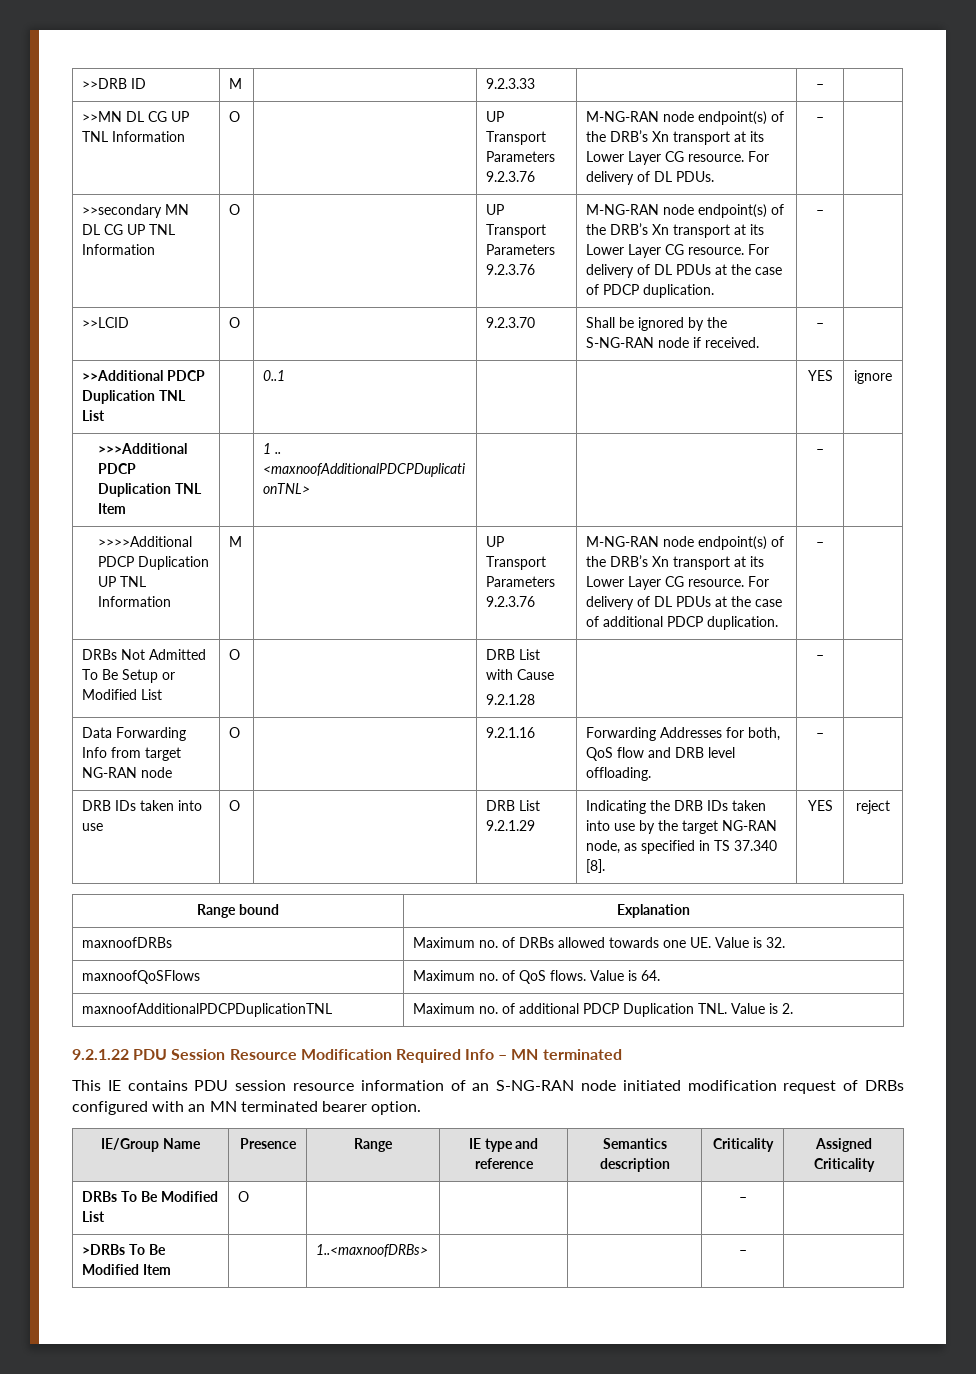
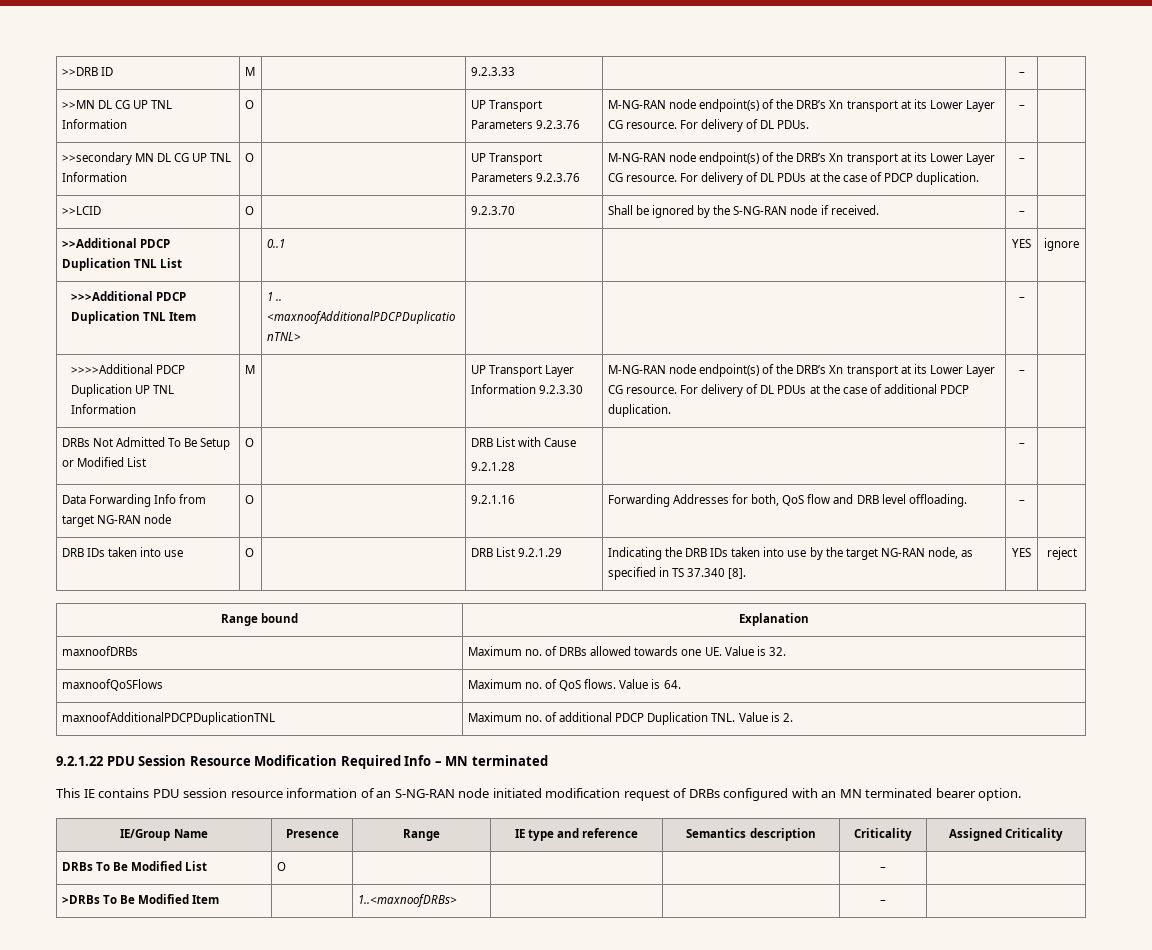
[486,576,556,587] [486,596,536,607] Parameters 9.2.3.76 -> [545,365,575,377] [470,384,583,394] Layer Information 9.2.3.30

